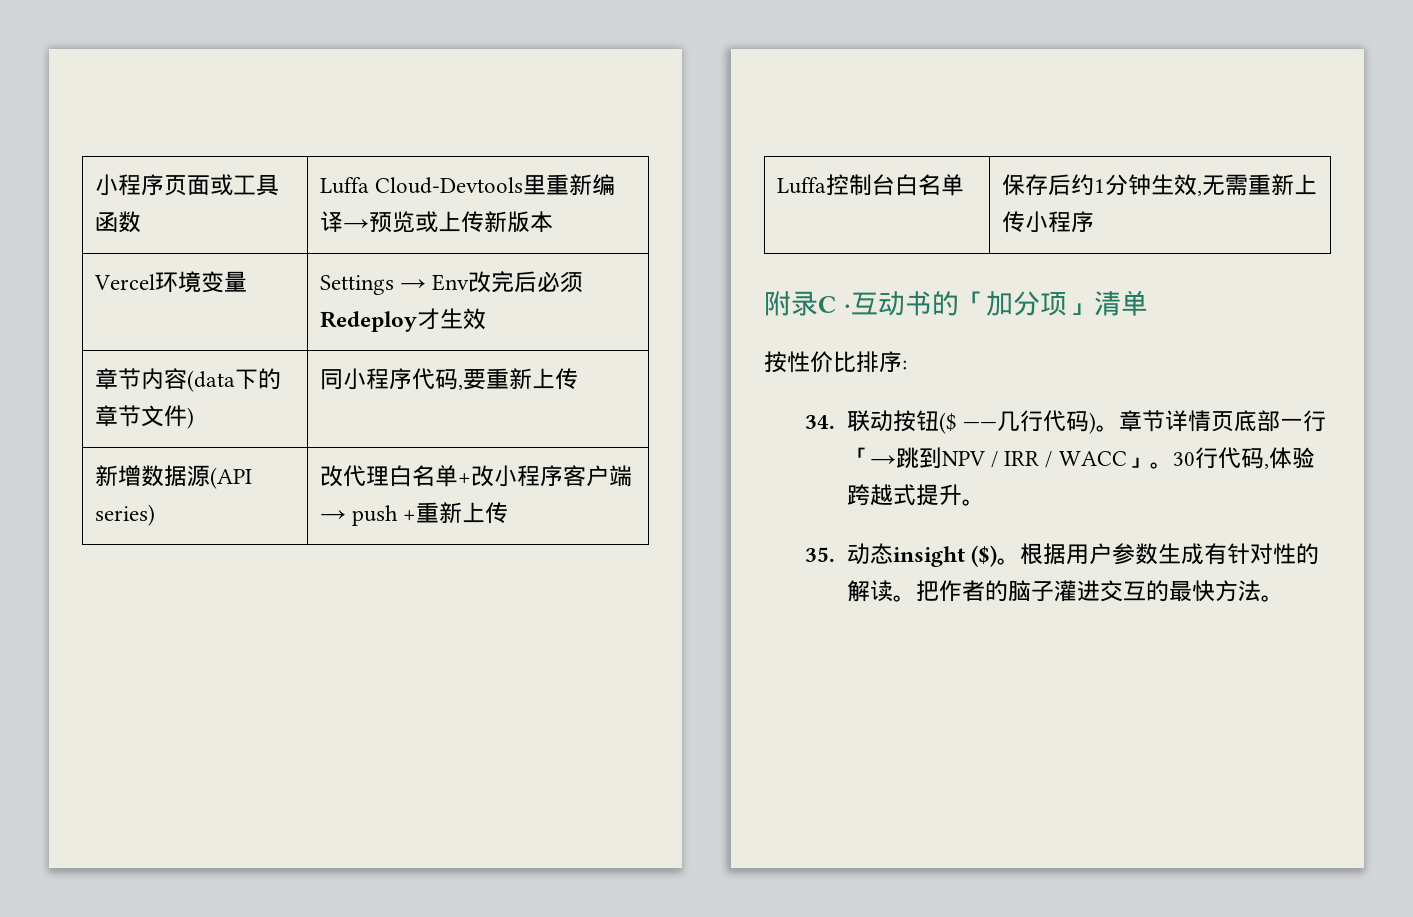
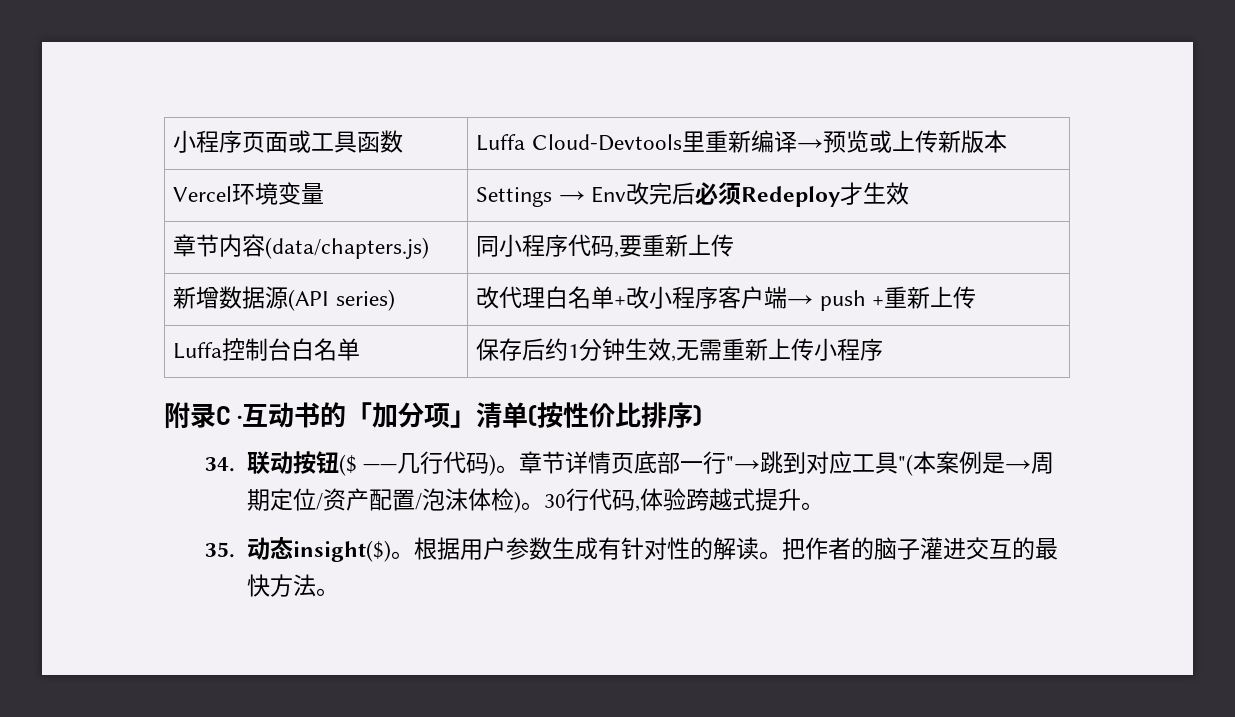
[186,368,281,392] [94,405,194,429] (data下的章节文件) -> [265,237,430,259] (data/chapters.js)
(1149, 303) // -> [528,405,538,426] (
[902,360,907,370] : -> [693,405,703,426] )
[846,447,1150,469] 「→跳到NPV / IRR / WACC」 -> [725,451,1054,476] [246,488,521,513] "→跳到对应工具"(本案例是→周期定位/资产配置/泡沫体检)
[892,545,997,567] insight ($) -> [292,540,391,562] insight($)

